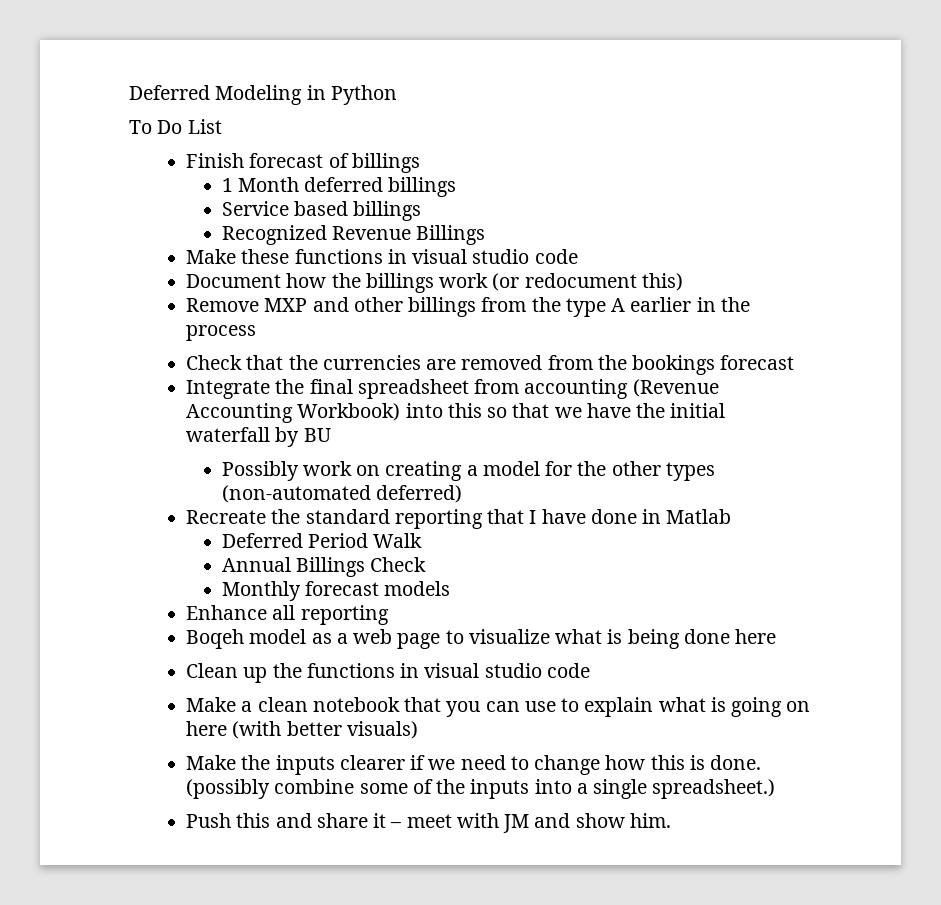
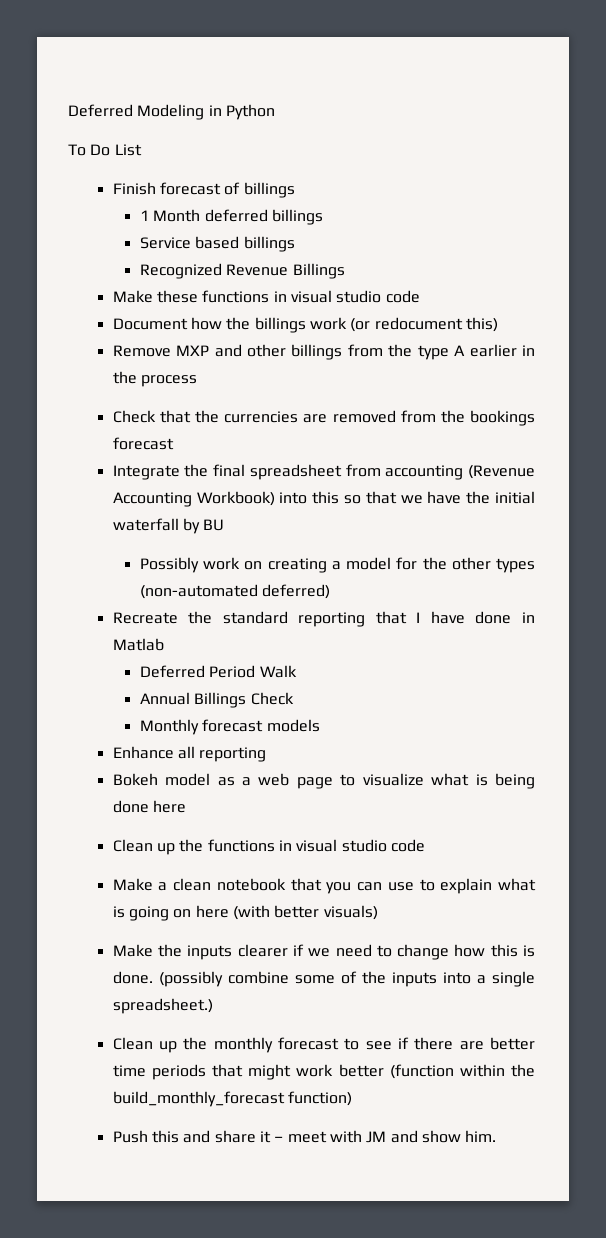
[186,629,245,649] Boqeh -> [112,773,158,786] Bokeh
(776, 789) none -> [112,1037,536,1053] [112,1064,536,1080] [112,1091,353,1107] // Clean up the monthly forecast to see if there are better time periods that might work better (function within the build_monthly_forecast function)

